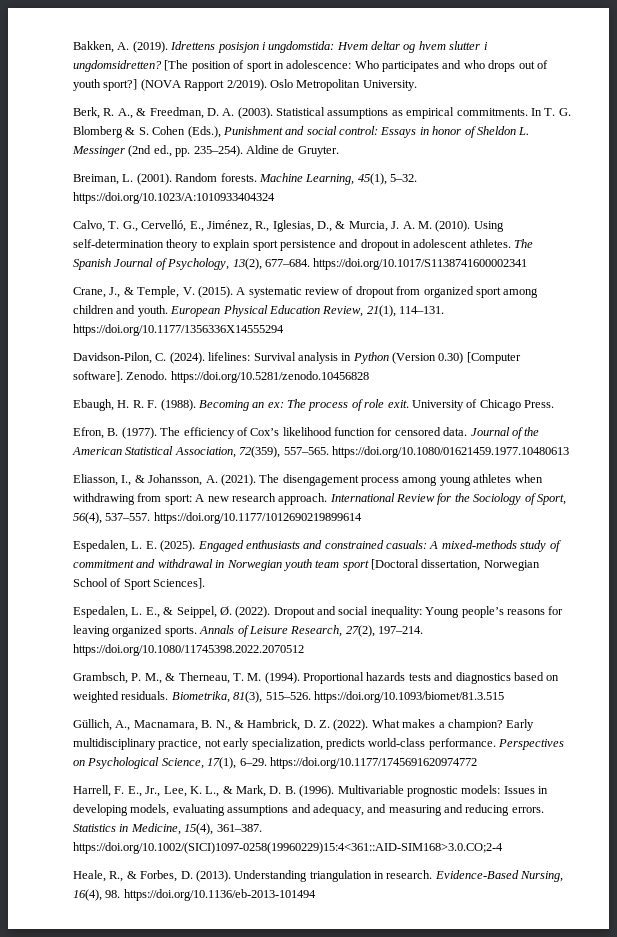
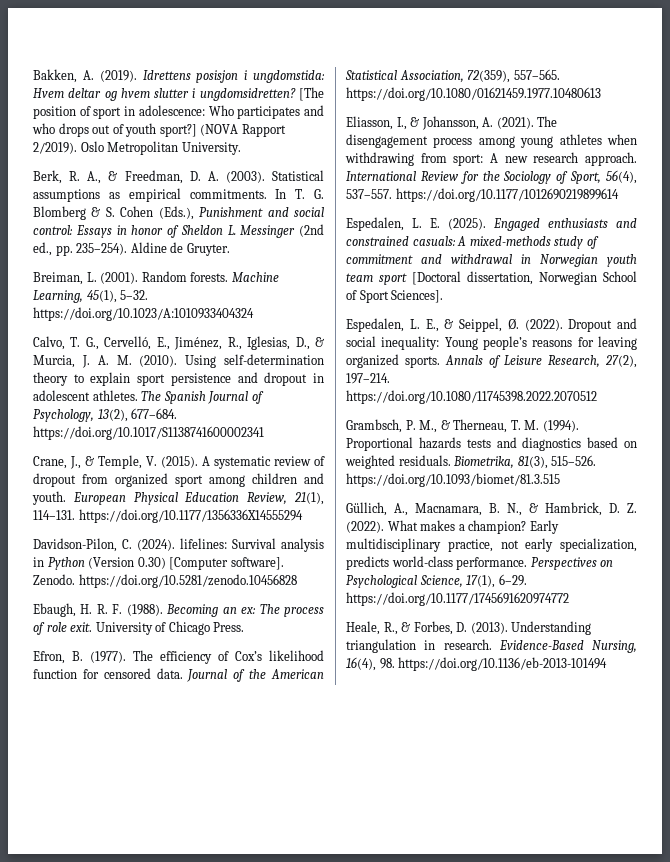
[73,785,548,797] [73,804,544,816] [73,823,262,835] [73,842,503,854] // Harrell, F. E., Jr., Lee, K. L., & Mark, D. B. (1996). Multivariable prognostic models: Issues in developing models, evaluating assumptions and adequacy, and measuring and reducing errors. Statistics in Medicine, 15(4), 361–387. https://doi.org/10.1002/(SICI)1097-0258(19960229)15:4<361::AID-SIM168>3.0.CO;2-4 -> (569, 599) none

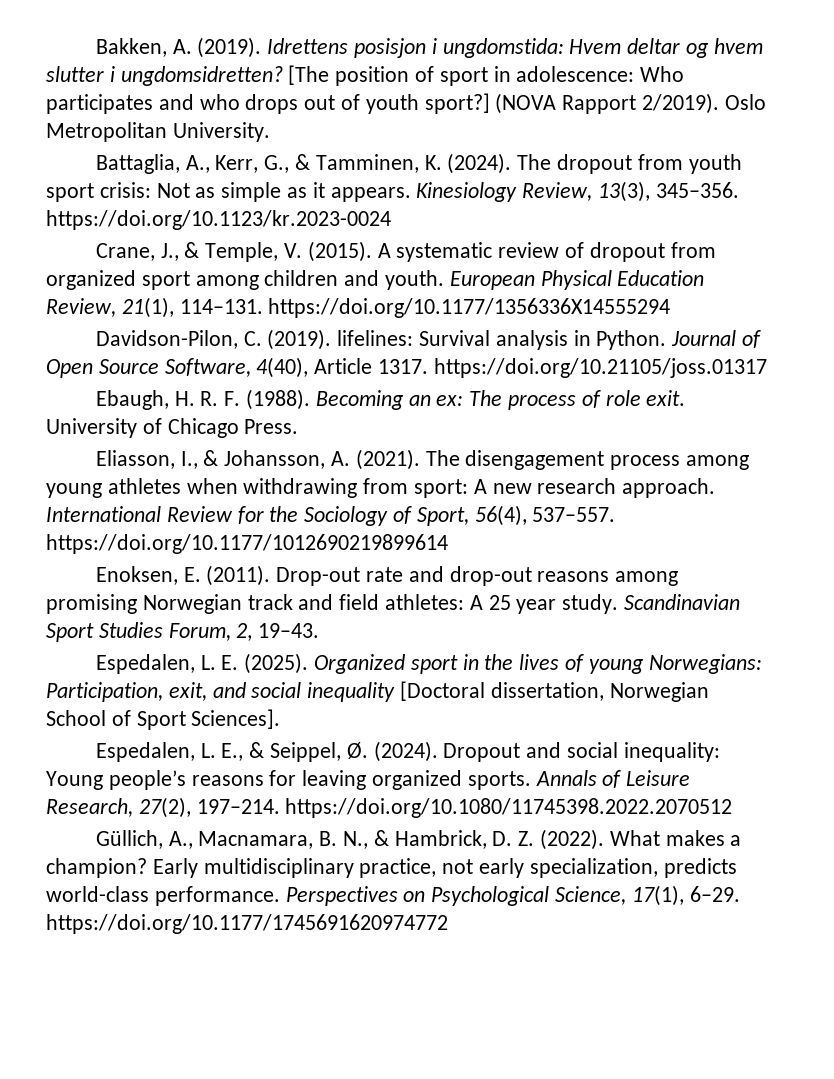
[33,170,324,184] [33,188,324,202] [33,206,324,220] [33,224,324,238] [33,242,230,256] [33,271,279,285] [33,290,149,303] [33,307,254,321] [33,336,325,350] [33,354,324,368] [33,372,325,386] [33,390,264,404] [33,408,178,422] [33,426,264,440] Berk, R. A., & Freedman, D. A. (2003). Statistical assumptions as empirical commitments. In T. G. Blomberg & S. Cohen (Eds.), Punishment and social control: Essays in honor of Sheldon L. Messinger (2nd ed., pp. 235–254). Aldine de Gruyter. // Breiman, L. (2001). Random forests. Machine Learning, 45(1), 5–32. https://doi.org/10.1023/A:1010933404324 // Calvo, T. G., Cervelló, E., Jiménez, R., Iglesias, D., & Murcia, J. A. M. (2010). Using self-determination theory to explain sport persistence and dropout in adolescent athletes. The Spanish Journal of Psychology, 13(2), 677–684. https://doi.org/10.1017/S1138741600002341 -> [95,153,742,174] [46,181,739,202] [46,210,391,230] Battaglia, A., Kerr, G., & Tamminen, K. (2024). The dropout from youth sport crisis: Not as simple as it appears. Kinesiology Review, 13(3), 345–356. https://doi.org/10.1123/kr.2023-0024
[137,539,175,551] (2024). -> [267,329,332,350] (2019).
[47,557,284,570] [33,574,297,588] Python (Version 0.30) [Computer software]. Zenodo. https://doi.org/10.5281/zenodo.10456828 -> [596,330,762,350] [46,357,767,378] Python. Journal of Open Source Software, 4(40), Article 1317. https://doi.org/10.21105/joss.01317
[33,650,324,664] [33,668,324,682] [345,69,560,83] [346,87,601,101] // Efron, B. (1977). The efficiency of Cox’s likelihood function for censored data. Journal of the American Statistical Association, 72(359), 557–565. https://doi.org/10.1080/01621459.1977.10480613 -> (299, 426) none
[346,217,637,231] [346,236,599,249] [346,254,637,267] [346,273,407,285] Espedalen, L. E. (2025). Engaged enthusiasts and constrained casuals: A mixed-methods study of commitment and withdrawal in Norwegian youth team sport -> [95,565,679,586] [46,594,741,614] [46,622,320,642] [95,653,762,674] [46,682,396,702] Enoksen, E. (2011). Drop-out rate and drop-out reasons among promising Norwegian track and field athletes: A 25 year study. Scandinavian Sport Studies Forum, 2, 19–43. // Espedalen, L. E. (2025). Organized sport in the lives of young Norwegians: Participation, exit, and social inequality
[524,319,563,331] (2022). -> [373,741,438,762] (2024).
[346,419,579,433] [346,437,637,451] [345,455,597,469] [346,473,560,487] // Grambsch, P. M., & Therneau, T. M. (1994). Proportional hazards tests and diagnostics based on weighted residuals. Biometrika, 81(3), 515–526. https://doi.org/10.1093/biomet/81.3.515 -> (733, 808) none
[346,621,592,635] [346,639,637,653] [346,657,608,671] // Heale, R., & Forbes, D. (2013). Understanding triangulation in research. Evidence-Based Nursing, 16(4), 98. https://doi.org/10.1136/eb-2013-101494 -> (448, 924) none

